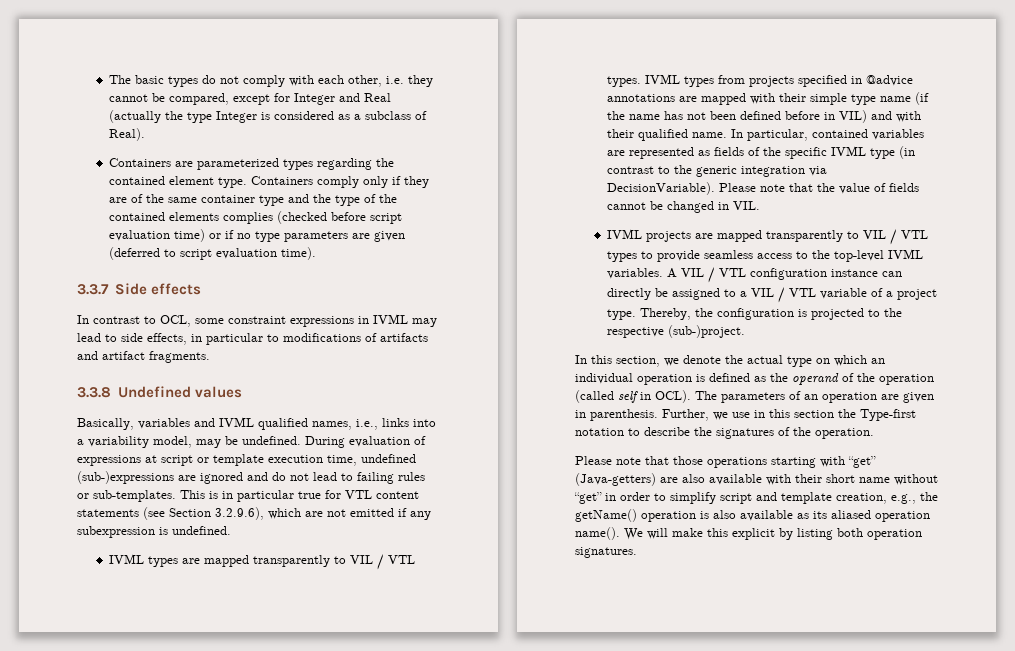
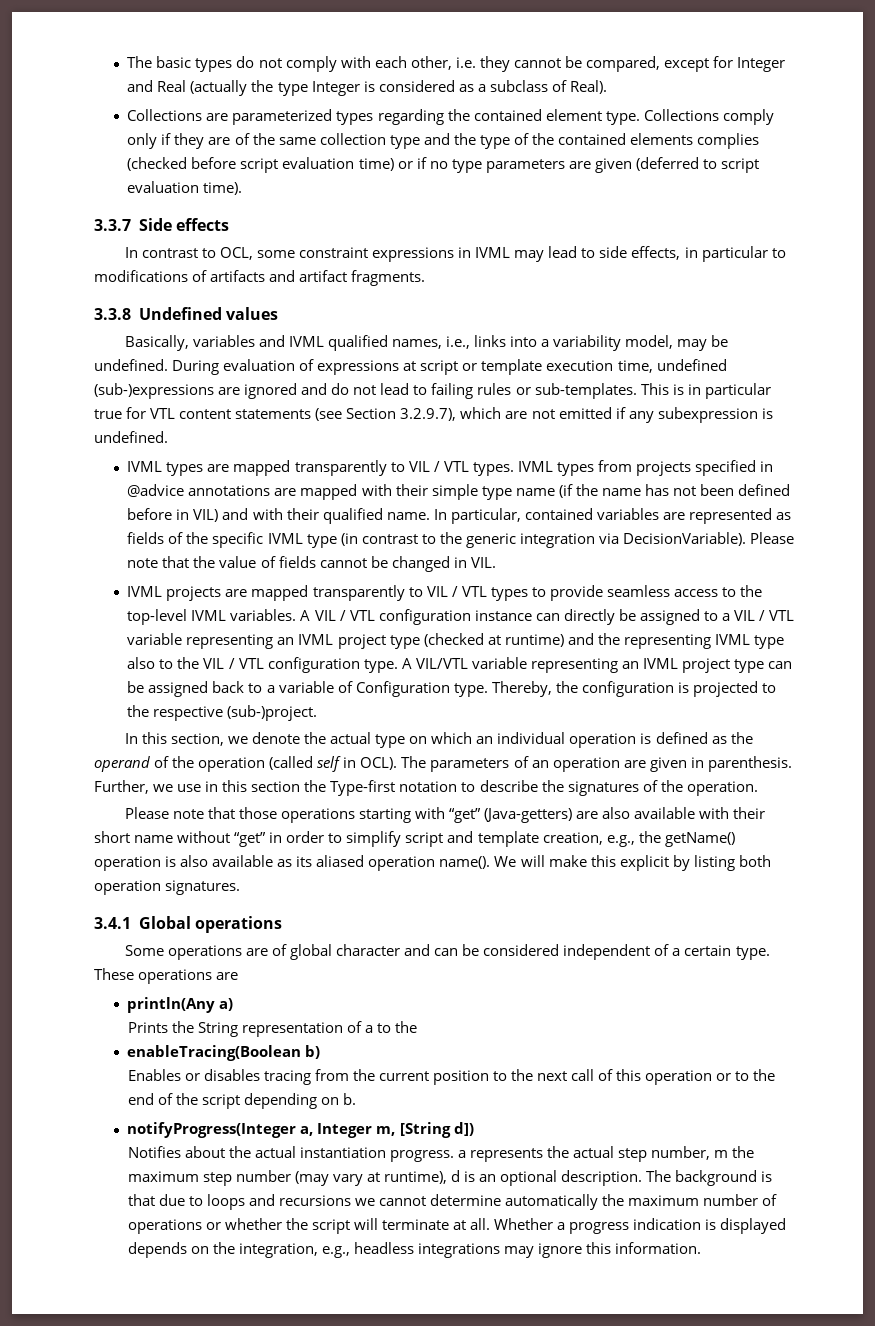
[108,158,171,167] Containers -> [127,109,203,121] Collections
[250,176,313,185] Containers -> [643,109,719,121] Collections
[200,195,255,203] container -> [319,133,386,145] collection
[215,507,264,520] 3.2.9.6), -> [400,408,457,421] 3.2.9.7),
[870,288,937,300] of a project -> [186,633,784,649] [127,657,793,673] [127,681,450,697] representing an IVML project type (checked at runtime) and the representing IVML type also to the VIL / VTL configuration type. A VIL/VTL variable representing an IVML project type can be assigned back to a variable of Configuration
(637, 552) none -> [94,916,282,933] [124,944,770,960] [94,968,239,984] [127,997,234,1013] [127,1021,417,1037] [127,1045,321,1061] [127,1069,776,1085] [127,1093,356,1109] [127,1122,474,1138] [127,1146,755,1162] [127,1170,773,1186] [127,1194,778,1210] [127,1218,787,1234] [127,1242,702,1258] // 3.4.1 Global operations // Some operations are of global character and can be considered independent of a certain type. These operations are // println(Any a) // Prints the String representation of a to the // enableTracing(Boolean b) // Enables or disables tracing from the current position to the next call of this operation or to the end of the script depending on b. // notifyProgress(Integer a, Integer m, [String d]) // Notifies about the actual instantiation progress. a represents the actual step number, m the maximum step number (may vary at runtime), d is an optional description. The background is that due to loops and recursions we cannot determine automatically the maximum number of operations or whether the script will terminate at all. Whether a progress indication is displayed depends on the integration, e.g., headless integrations may ignore this information.

